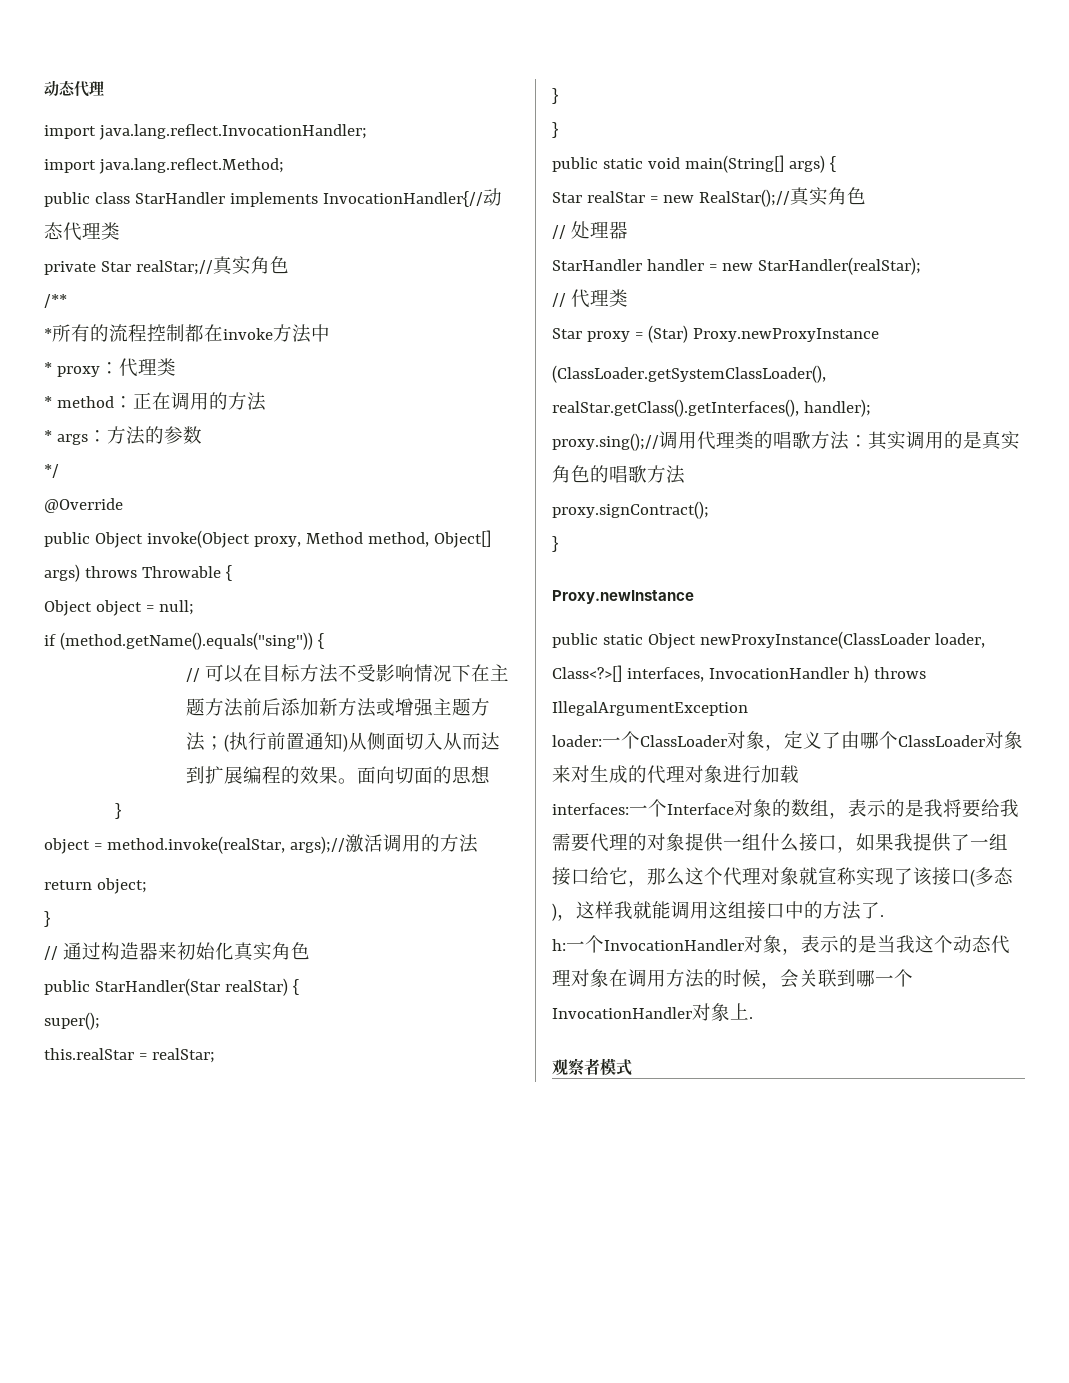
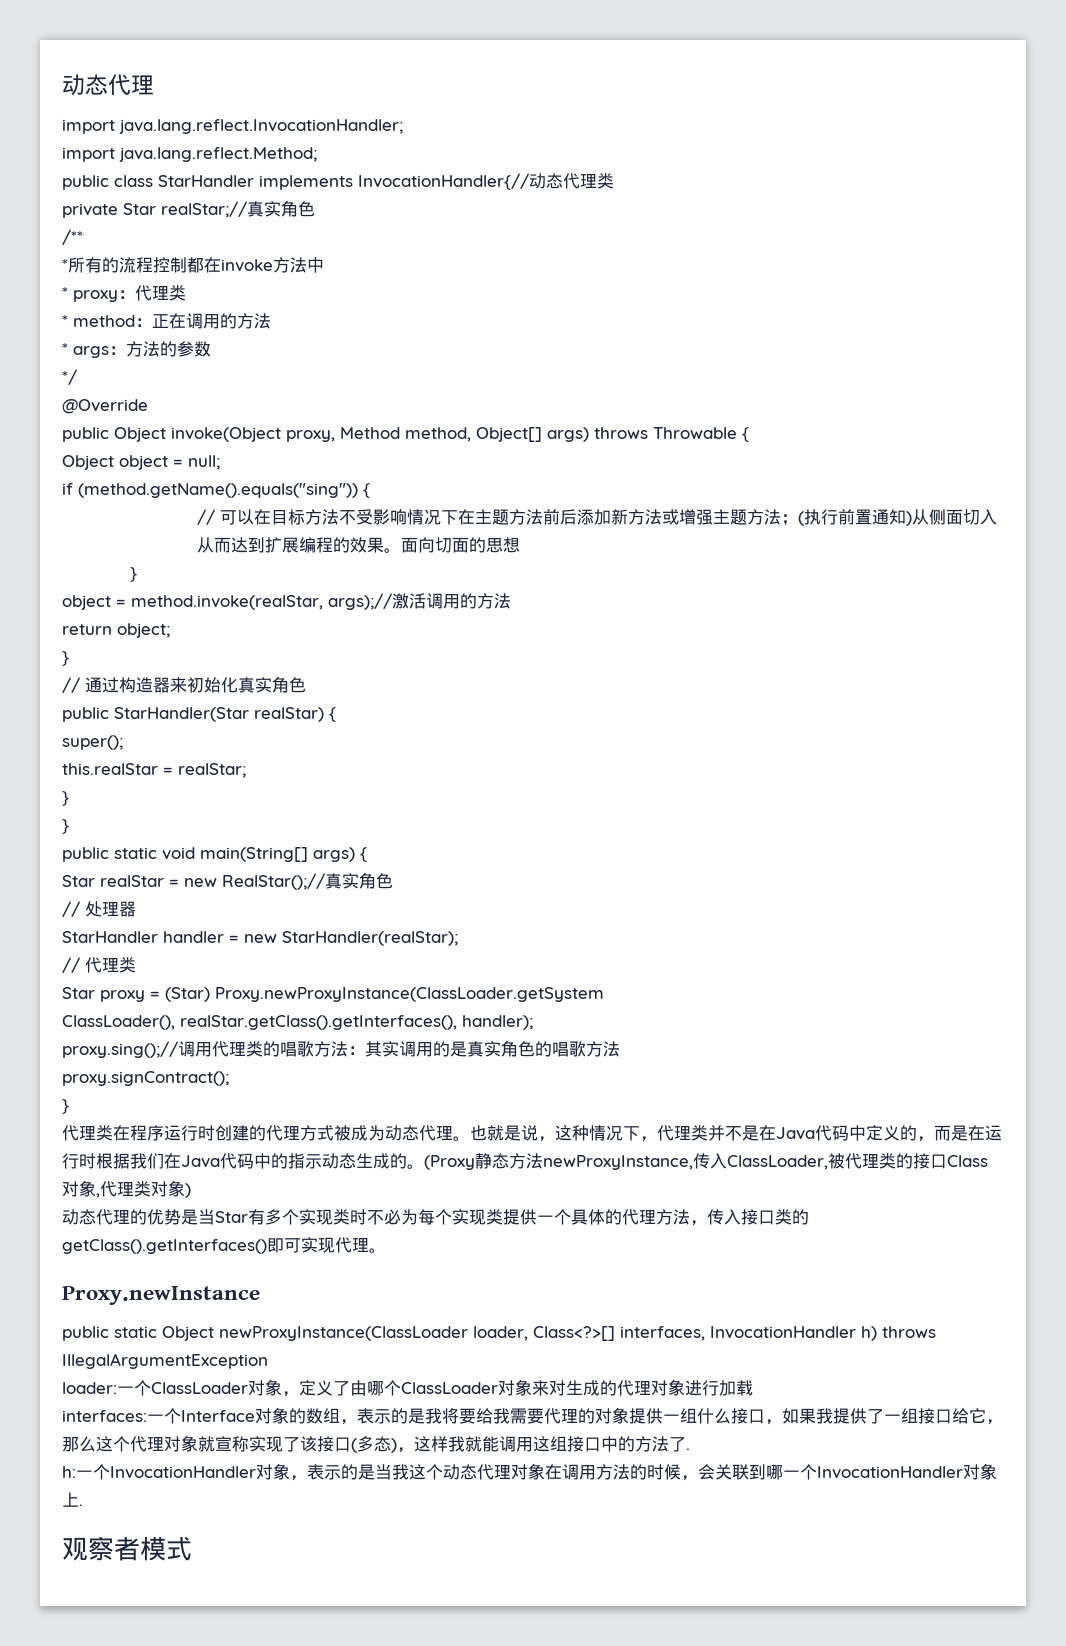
[692,328,879,342] [552,365,826,383] Proxy.newProxyInstance // (ClassLoader.getSystemClassLoader(), -> [215,987,604,1002] [62,1015,175,1030] Proxy.newProxyInstance(ClassLoader.getSystem // ClassLoader(),
(558, 544) none -> [62,1125,1002,1142] [62,1153,988,1170] [62,1180,191,1198] [62,1209,809,1226] [62,1237,386,1254] // 代理类在程序运行时创建的代理方式被成为动态代理。也就是说，这种情况下，代理类并不是在Java代码中定义的，而是在运行时根据我们在Java代码中的指示动态生成的。(Proxy静态方法newProxyInstance,传入ClassLoader,被代理类的接口Class对象,代理类对象) // 动态代理的优势是当Star有多个实现类时不必为每个实现类提供一个具体的代理方法，传入接口类的getClass().getInterfaces()即可实现代理。

